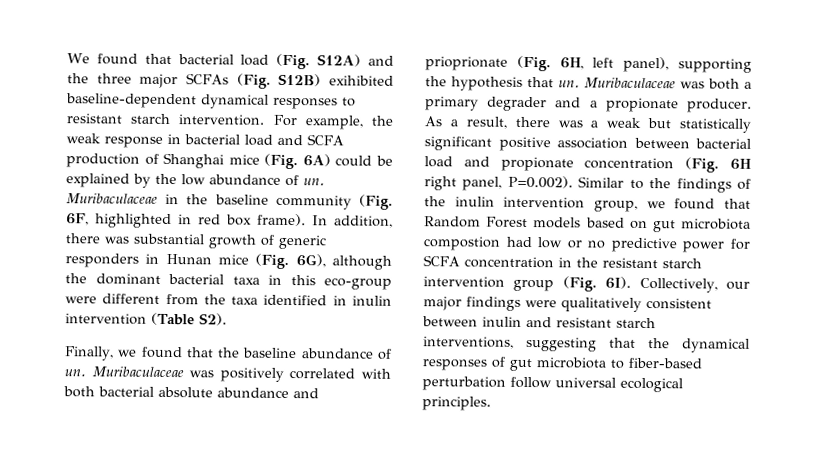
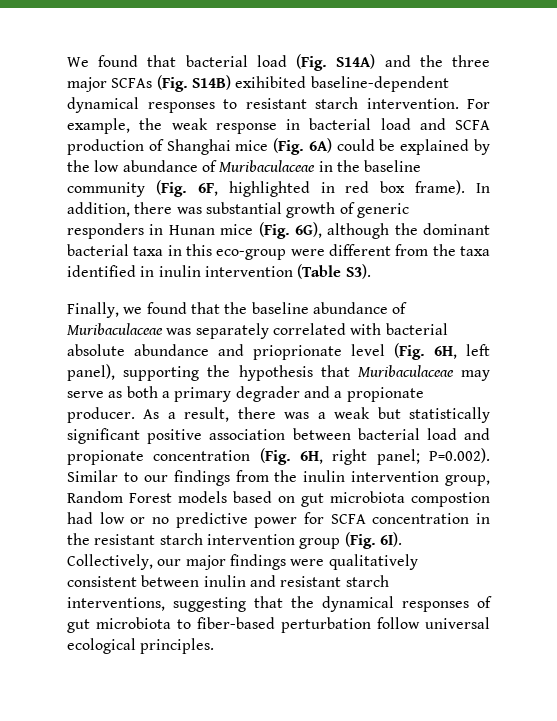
[317,54,362,67] S12A) -> [336,54,376,69] S14A)
[278,73,322,87] S12B) -> [191,75,231,90] S14B)
[303,178,325,186] un. -> (217, 166) none
[198,313,227,326] S2). -> [345,264,371,279] S3).
[64,366,284,382] un. Muribaculaceae was positively -> [67,323,269,339] Muribaculaceae was separately
[63,386,95,398] both -> (382, 329) none
(508, 63) none -> [351,344,385,356] level
[558,77,705,89] un. Muribaculaceae was -> [357,365,491,381] [67,391,123,398] Muribaculaceae may serve as
[730,158,752,170] [424,175,751,193] 6H right panel, P=0.002). Similar to the findings of -> [300,448,490,465] [67,470,269,486] 6H, right panel; P=0.002). Similar to our findings from
[646,198,751,210] we found that -> (490, 480) none

